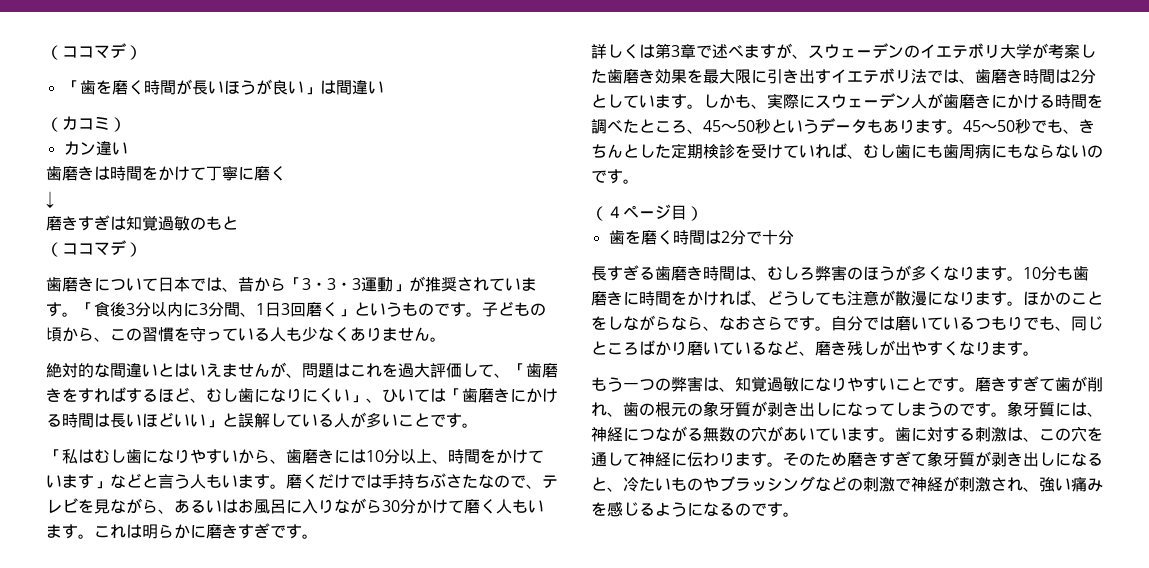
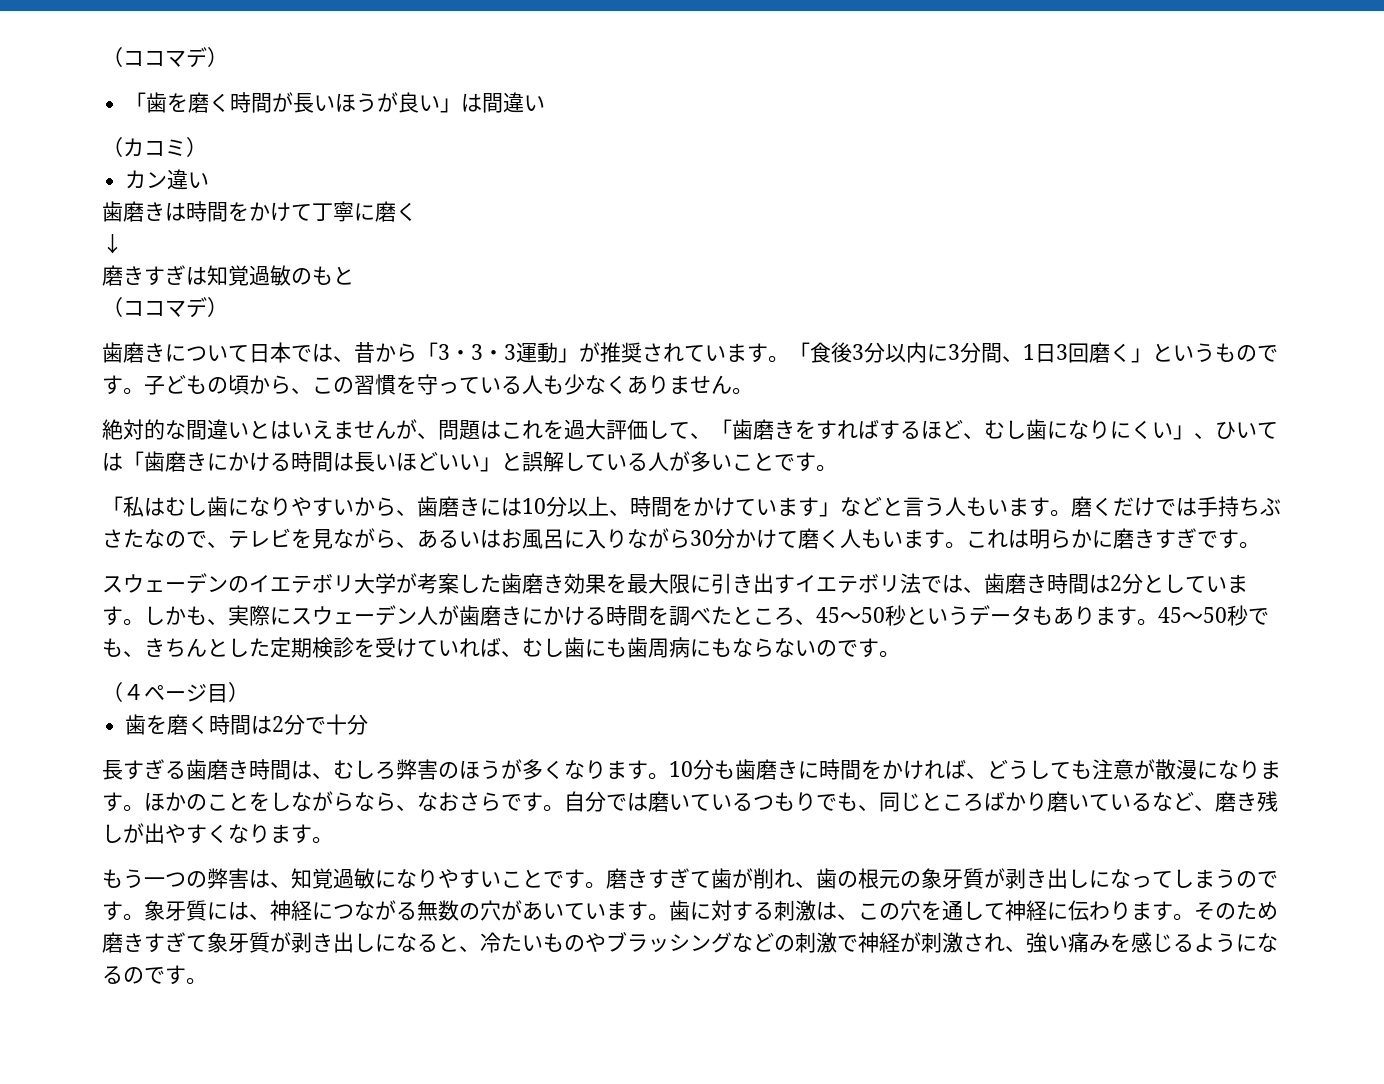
[591,43,808,59] 詳しくは第3章で述べますが、 -> (1260, 545) none

